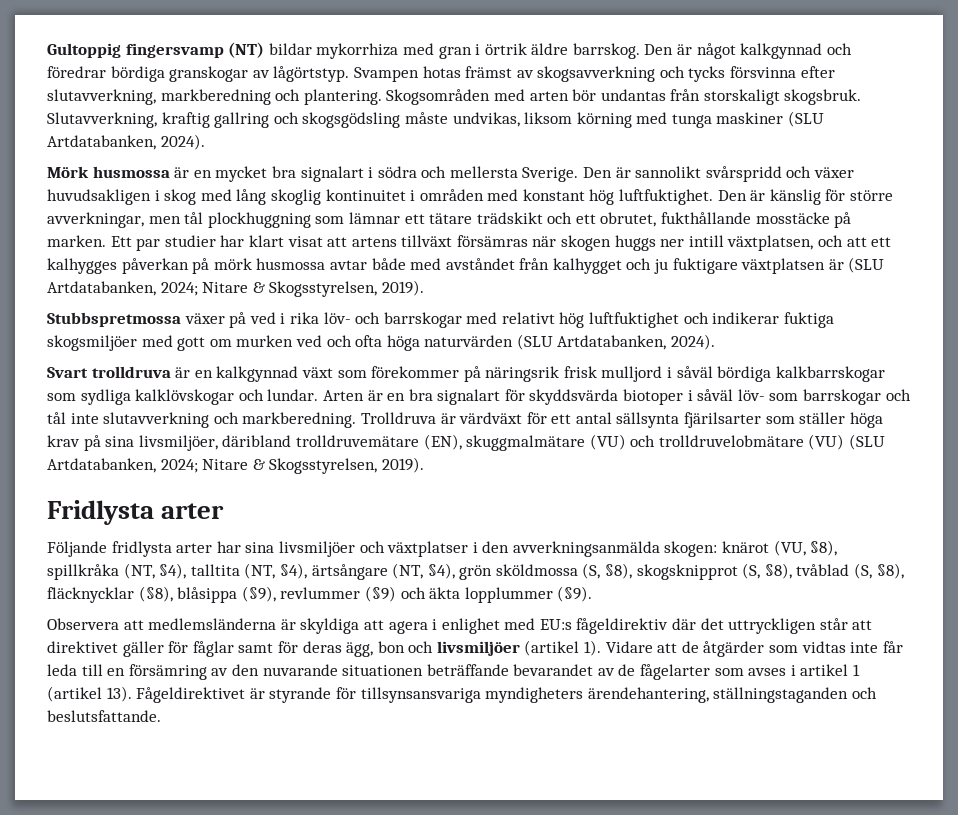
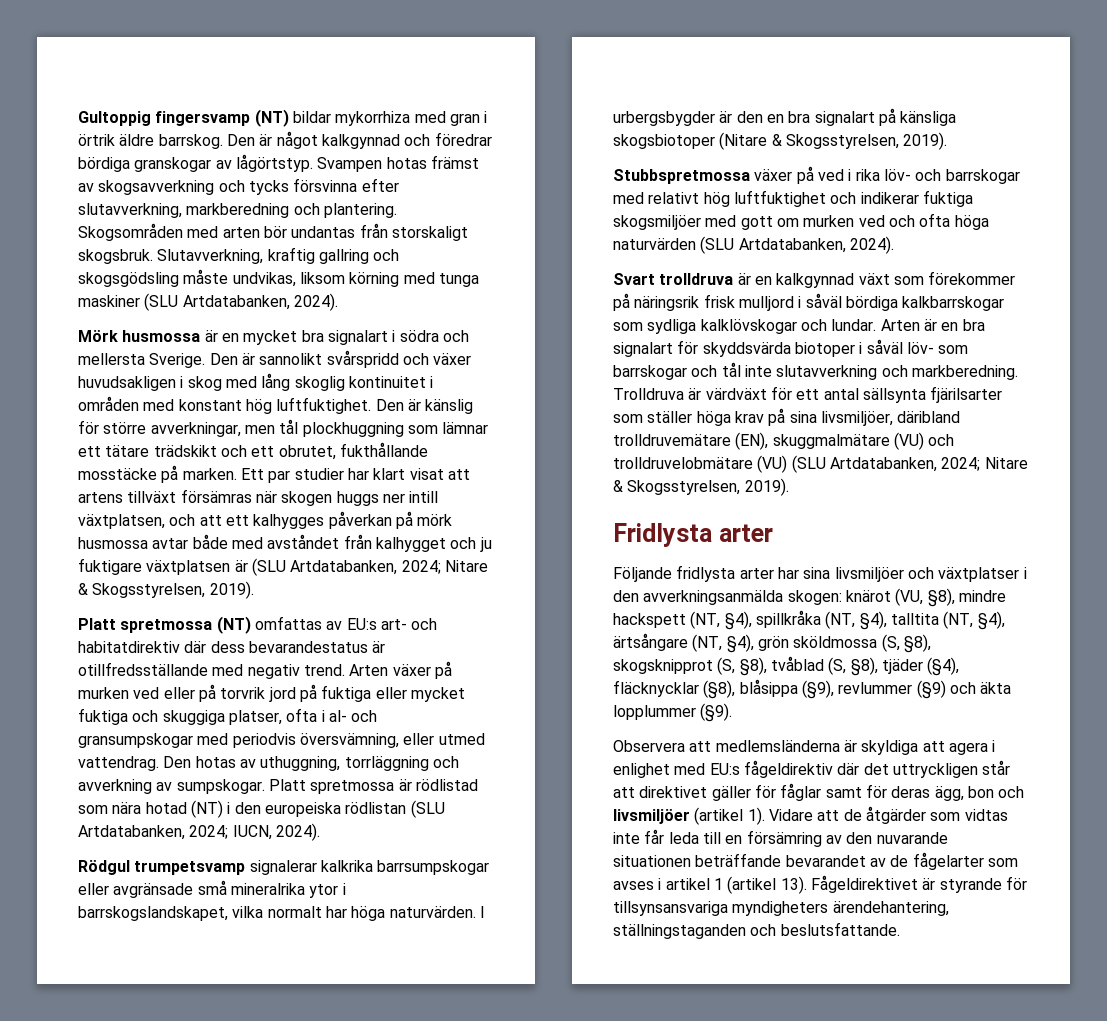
(424, 288) none -> [78,616,438,634] [78,641,386,653] [78,661,452,679] [78,684,465,702] [78,708,378,725] [78,733,485,748] [78,756,459,771] [78,779,478,794] [78,800,445,818] [78,823,320,841] [78,860,490,875] [78,880,346,898] [78,906,485,921] [613,108,957,126] [613,132,948,150] // Platt spretmossa (NT) omfattas av EU:s art- och habitatdirektiv där dess bevarandestatus är otillfredsställande med negativ trend. Arten växer på murken ved eller på torvrik jord på fuktiga eller mycket fuktiga och skuggiga platser, ofta i al- och gransumpskogar med periodvis översvämning, eller utmed vattendrag. Den hotas av uthuggning, torrläggning och avverkning av sumpskogar. Platt spretmossa är rödlistad som nära hotad (NT) i den europeiska rödlistan (SLU Artdatabanken, 2024; IUCN, 2024). // Rödgul trumpetsvamp signalerar kalkrika barrsumpskogar eller avgränsade små mineralrika ytor i barrskogslandskapet, vilka normalt har höga naturvärden. I urbergsbygder är den en bra signalart på känsliga skogsbiotoper (Nitare & Skogsstyrelsen, 2019).
(838, 548) none -> [958,590,1006,602] [613,611,752,630] mindre hackspett (NT, §4),
(904, 571) none -> [881,657,960,676] tjäder (§4),

